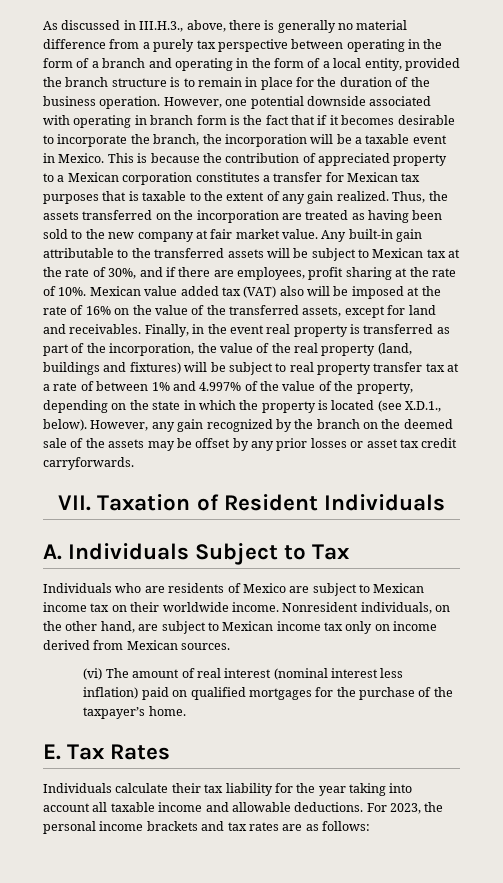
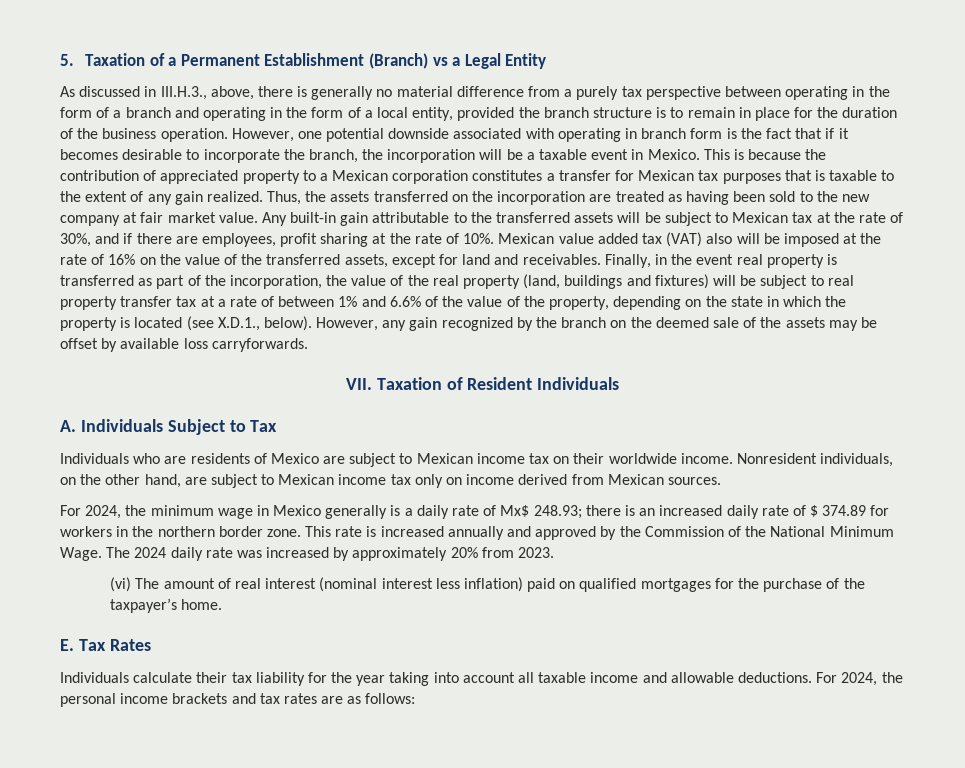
(43, 25) none -> [60,53,547,69] 5. Taxation of a Permanent Establishment (Branch) vs a Legal Entity //
[199,382,242,391] 4.997% -> [389,296,421,307] 6.6%
[251,438,458,451] any prior losses or asset tax credit -> [120,338,208,349] available loss
(231, 646) none -> [60,505,890,519] [60,526,894,540] [60,547,555,561] // For 2024, the minimum wage in Mexico generally is a daily rate of Mx$ 248.93; there is an increased daily rate of $ 374.89 for workers in the northern border zone. This rate is increased annually and approved by the Commission of the National Minimum Wage. The 2024 daily rate was increased by approximately 20% from 2023.
[390,803,421,814] 2023, -> [841,672,878,686] 2024,

